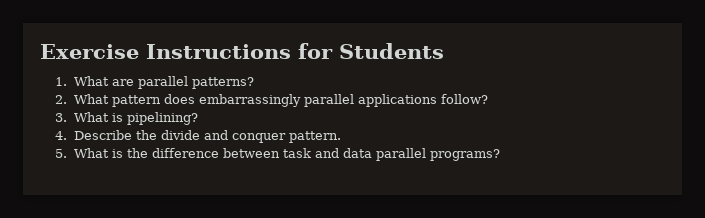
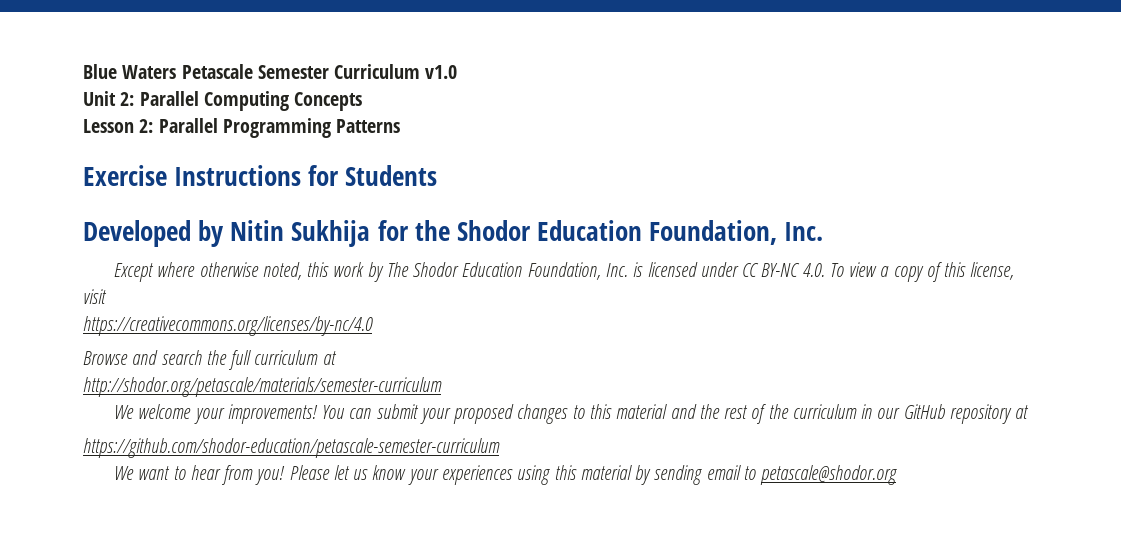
[40,43,444,59] [55,76,254,89] [55,94,488,107] [55,112,198,125] [55,130,341,143] [55,148,500,161] Exercise Instructions for Students // 1. What are parallel patterns? // 2. What pattern does embarrassingly parallel applications follow? // 3. What is pipelining? // 4. Describe the divide and conquer pattern. // 5. What is the difference between task and data parallel programs? -> [83,64,458,79] [83,91,363,111] [83,118,401,138] [83,165,438,186] [83,220,824,247] [114,262,1015,282] [83,289,107,304] [83,316,373,336] [83,350,337,370] [83,377,442,397] [114,404,1030,424] [83,438,500,458] [114,465,899,485] Blue Waters Petascale Semester Curriculum v1.0 // Unit 2: Parallel Computing Concepts // Lesson 2: Parallel Programming Patterns // Exercise Instructions for Students // Developed by Nitin Sukhija for the Shodor Education Foundation, Inc. // Except where otherwise noted, this work by The Shodor Education Foundation, Inc. is licensed under CC BY-NC 4.0. To view a copy of this license, visit // https://creativecommons.org/licenses/by-nc/4.0 // Browse and search the full curriculum at // http://shodor.org/petascale/materials/semester-curriculum // We welcome your improvements! You can submit your proposed changes to this material and the rest of the curriculum in our GitHub repository at // https://github.com/shodor-education/petascale-semester-curriculum // We want to hear from you! Please let us know your experiences using this material by sending email to petascale@shodor.org

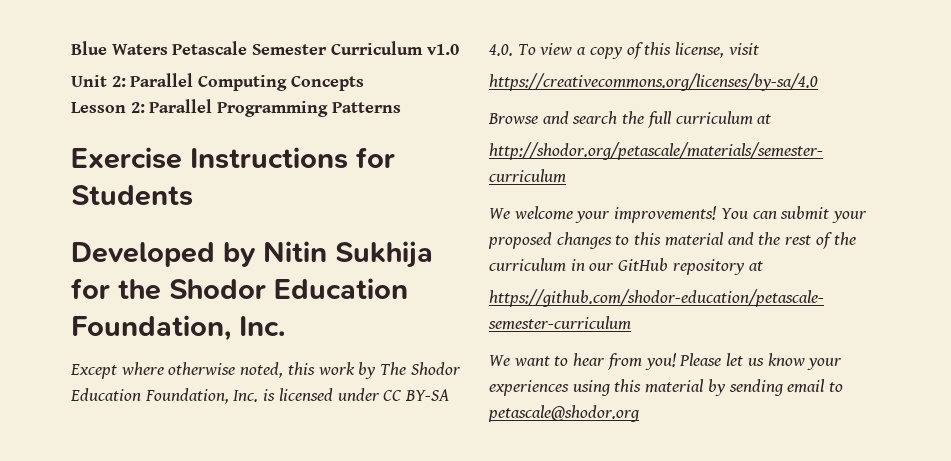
[761,263,801,277] BY-NC -> [405,389,450,401] BY-SA
[83,316,373,336] https://creativecommons.org/licenses/by-nc/4.0 -> [489,73,818,91] https://creativecommons.org/licenses/by-sa/4.0

